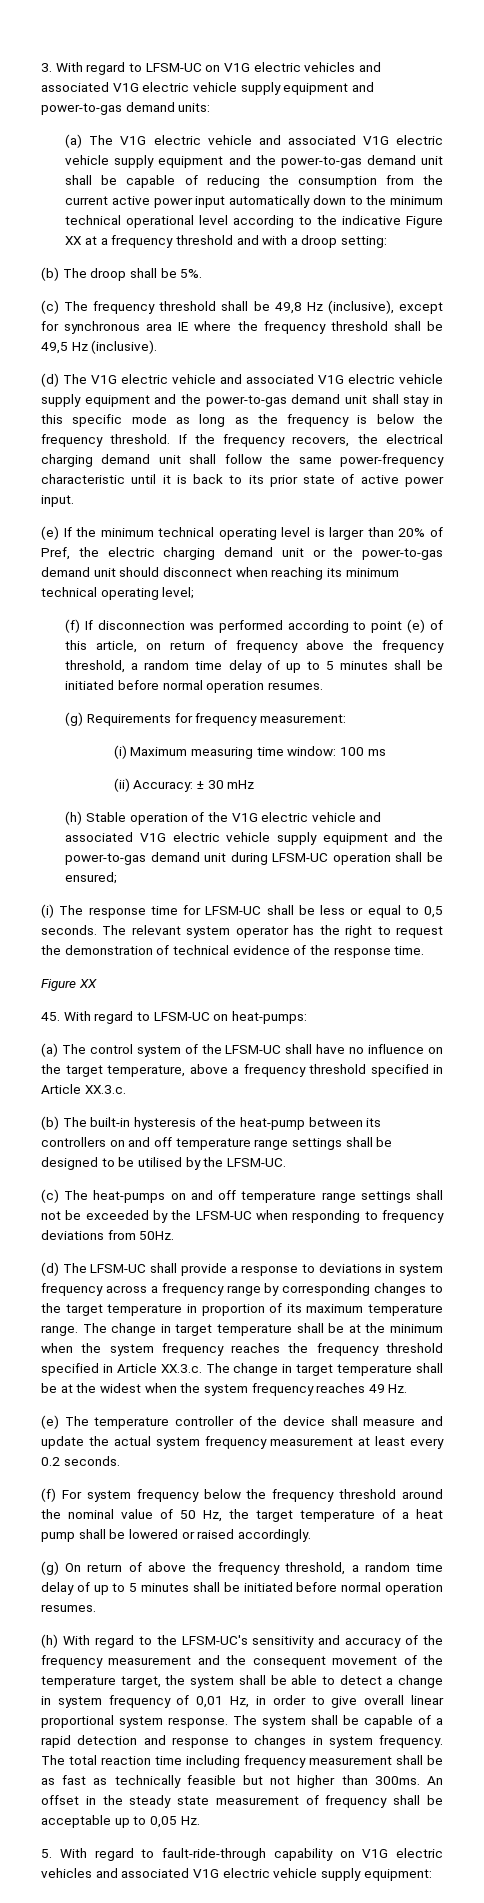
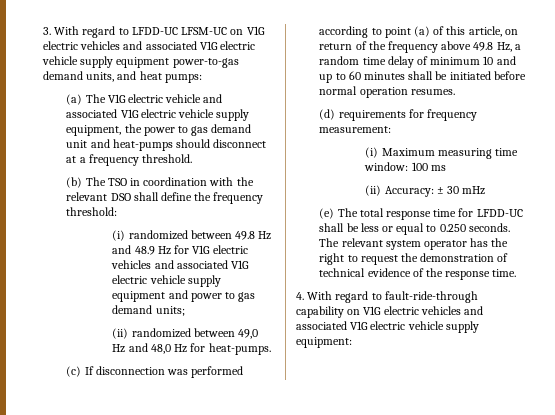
(142, 67) none -> [131,27,178,35] LFDD-UC
[351,82,374,92] [41,102,211,115] and power-to-gas demand units: -> [172,58,239,68] [43,71,202,83] power-to-gas demand units, and heat pumps:
[158,155,443,168] [65,175,443,188] [65,195,443,208] [65,215,444,228] [65,235,388,248] [41,267,203,281] [41,300,443,314] [41,321,443,334] [41,340,158,354] [41,373,443,387] [41,394,443,407] [41,414,444,427] [41,434,443,447] [41,454,445,467] [41,474,444,487] [41,495,74,507] [41,526,444,540] [41,547,443,560] [41,567,399,580] [41,587,195,600] [65,619,81,633] equipment and the power-to-gas demand unit shall be capable of reducing the consumption from the current active power input automatically down to the minimum technical operational level according to the indicative Figure XX at a frequency threshold and with a droop setting: // (b) The droop shall be 5%. // (c) The frequency threshold shall be 49,8 Hz (inclusive), except for synchronous area IE where the frequency threshold shall be 49,5 Hz (inclusive). // (d) The V1G electric vehicle and associated V1G electric vehicle supply equipment and the power-to-gas demand unit shall stay in this specific mode as long as the frequency is below the frequency threshold. If the frequency recovers, the electrical charging demand unit shall follow the same power-frequency characteristic until it is back to its prior state of active power input. // (e) If the minimum technical operating level is larger than 20% of Pref, the electric charging demand unit or the power-to-gas demand unit should disconnect when reaching its minimum technical operating level; // (f) -> [66,124,252,136] [66,139,267,151] [66,154,192,166] [66,177,254,188] [66,192,264,204] [66,207,118,216] [112,230,272,241] [112,245,248,255] [111,260,250,269] [112,275,221,287] [112,290,256,302] [112,305,185,316] [112,328,259,339] [112,343,271,355] [66,366,82,377] equipment, the power to gas demand unit and heat-pumps should disconnect at a frequency threshold. // (b) The TSO in coordination with the relevant DSO shall define the frequency threshold: // (i) randomized between 49.8 Hz and 48.9 Hz for V1G electric vehicles and associated V1G electric vehicle supply equipment and power to gas demand units; // (ii) randomized between 49,0 Hz and 48,0 Hz for heat-pumps. // (c)
[407,619,426,633] (e) -> [413,26,430,37] (a)
(228, 645) none -> [368,41,386,50] the
[353,640,444,653] [65,660,443,673] [65,680,323,693] [65,712,171,726] the frequency threshold, a random time delay of up to 5 minutes shall be initiated before normal operation resumes. // (g) Requirements -> [473,42,521,52] [319,56,516,68] [319,71,526,83] [319,86,455,98] [319,109,406,121] 49.8 Hz, a random time delay of minimum 10 and up to 60 minutes shall be initiated before normal operation resumes. // (d) requirements
[65,811,382,825] [65,832,444,845] [65,852,443,865] [65,872,118,884] [41,904,84,918] (h) Stable operation of the V1G electric vehicle and associated V1G electric vehicle supply equipment and the power-to-gas demand unit during LFSM-UC operation shall be ensured; // (i) The -> [319,208,384,219] (e) The total
[205,906,262,915] LFSM-UC -> [476,209,523,217] LFDD-UC
[424,906,443,918] 0,5 -> [439,224,466,232] 0.250
[41,979,97,991] [41,1011,307,1024] [41,1043,444,1057] [41,1064,443,1077] [41,1084,126,1094] [41,1116,382,1130] [41,1137,393,1150] [41,1157,286,1170] [41,1189,444,1203] [41,1210,444,1223] [41,1230,175,1240] [41,1262,443,1276] [41,1283,443,1296] [41,1303,443,1316] [41,1323,444,1336] [41,1343,443,1356] [41,1363,443,1376] [41,1383,408,1396] [41,1415,443,1429] [41,1436,444,1449] [41,1456,120,1466] [41,1488,443,1502] [41,1509,443,1522] [41,1529,311,1542] [41,1561,443,1575] [41,1582,443,1595] [41,1604,96,1612] [41,1634,443,1648] [41,1655,444,1668] [41,1675,443,1688] [41,1695,444,1708] [41,1715,443,1728] [41,1735,443,1748] [41,1755,443,1768] [41,1775,443,1788] [41,1795,443,1808] [41,1815,200,1828] [41,1849,52,1858] Figure XX // 45. With regard to LFSM-UC on heat-pumps: // (a) The control system of the LFSM-UC shall have no influence on the target temperature, above a frequency threshold specified in Article XX.3.c. // (b) The built-in hysteresis of the heat-pump between its controllers on and off temperature range settings shall be designed to be utilised by the LFSM-UC. // (c) The heat-pumps on and off temperature range settings shall not be exceeded by the LFSM-UC when responding to frequency deviations from 50Hz. // (d) The LFSM-UC shall provide a response to deviations in system frequency across a frequency range by corresponding changes to the target temperature in proportion of its maximum temperature range. The change in target temperature shall be at the minimum when the system frequency reaches the frequency threshold specified in Article XX.3.c. The change in target temperature shall be at the widest when the system frequency reaches 49 Hz. // (e) The temperature controller of the device shall measure and update the actual system frequency measurement at least every 0.2 seconds. // (f) For system frequency below the frequency threshold around the nominal value of 50 Hz, the target temperature of a heat pump shall be lowered or raised accordingly. // (g) On return of above the frequency threshold, a random time delay of up to 5 minutes shall be initiated before normal operation resumes. // (h) With regard to the LFSM-UC's sensitivity and accuracy of the frequency measurement and the consequent movement of the temperature target, the system shall be able to detect a change in system frequency of 0,01 Hz, in order to give overall linear proportional system response. The system shall be capable of a rapid detection and response to changes in system frequency. The total reaction time including frequency measurement shall be as fast as technically feasible but not higher than 300ms. An offset in the steady state measurement of frequency shall be acceptable up to 0,05 Hz. // 5. -> [296,292,304,300] 4.

